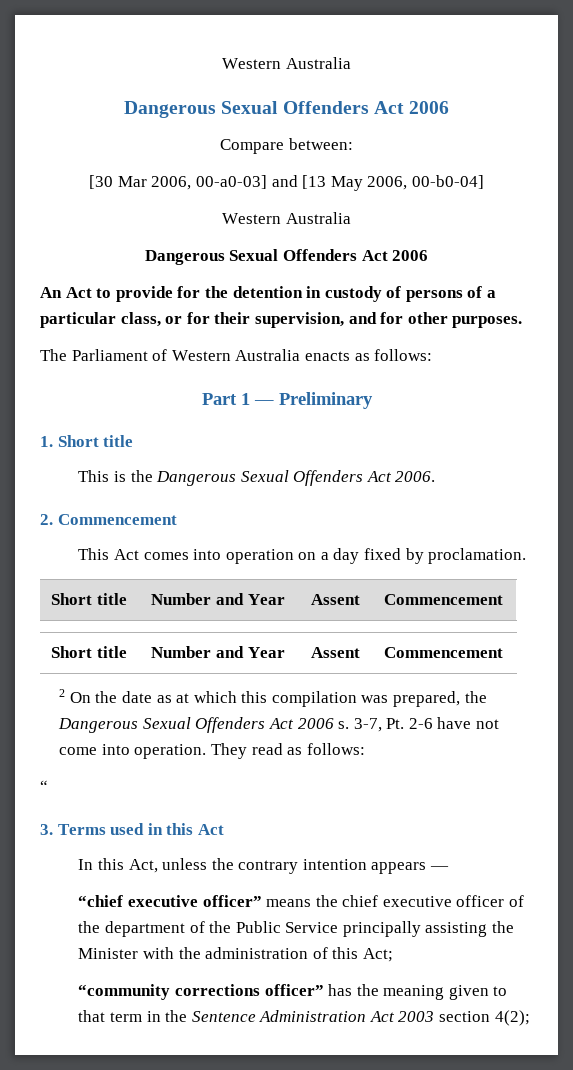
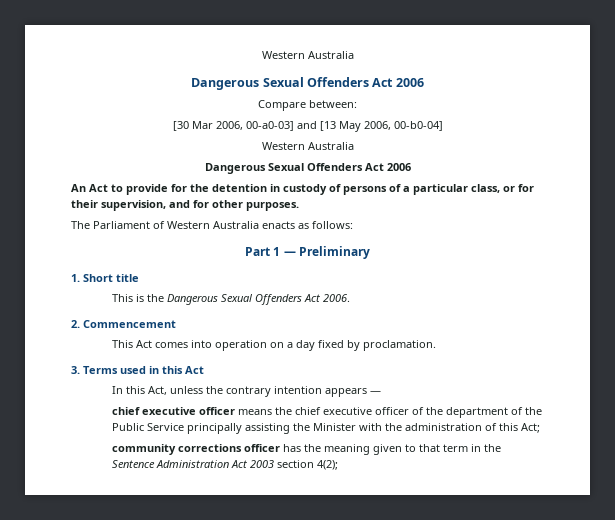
[51,593,128,605] [151,593,285,605] [311,594,361,605] [384,594,504,605] [51,646,128,658] [151,646,285,658] [311,647,361,658] [384,647,504,658] [59,689,487,707] [58,717,500,733] [59,743,365,759] [40,780,48,792] // Short title | Number and Year | Assent | Commencement // Short title | Number and Year | Assent | Commencement // 2 On the date as at which this compilation was prepared, the Dangerous Sexual Offenders Act 2006 s. 3-7, Pt. 2-6 have not come into operation. They read as follows: // “ -> (437, 345) none
[78,895,262,907] “chief executive officer” -> [112,407,236,415] chief executive officer
[78,984,324,1000] “community corrections officer” -> [112,444,281,455] community corrections officer

